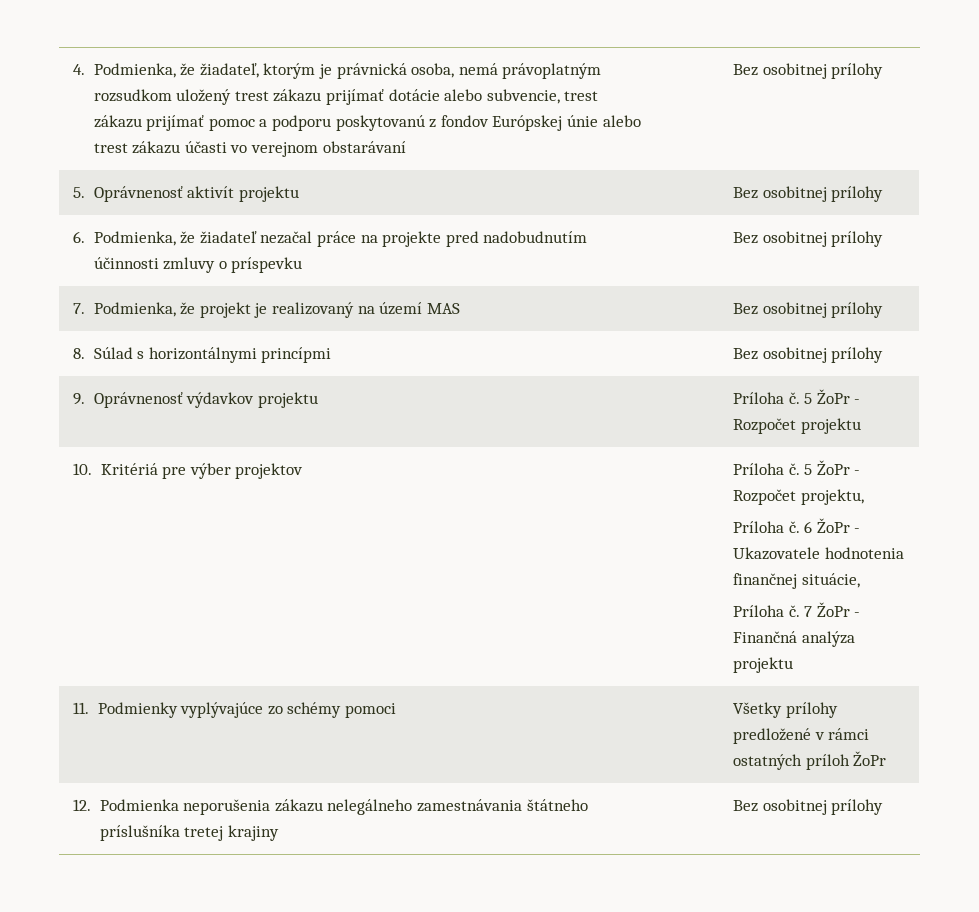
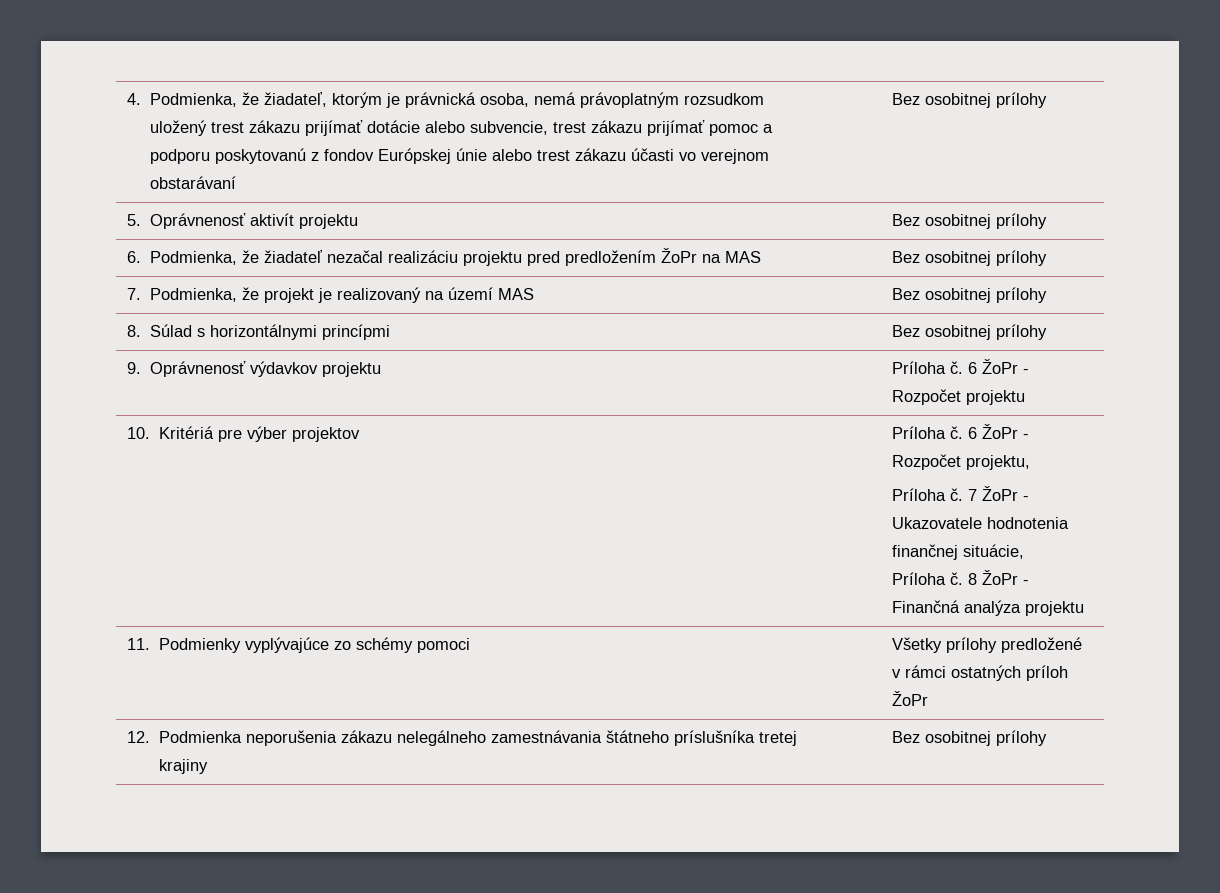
[316,231,588,247] [93,257,303,273] práce na projekte pred nadobudnutím účinnosti zmluvy o príspevku -> [387,248,761,266] realizáciu projektu pred predložením ŽoPr na MAS
[804,393,813,404] 5 -> [968,362,978,374] 6
[804,464,813,475] 5 -> [968,427,978,439] 6
[804,521,813,533] 6 -> [968,489,978,501] 7
[804,606,813,617] 7 -> [968,573,978,585] 8

